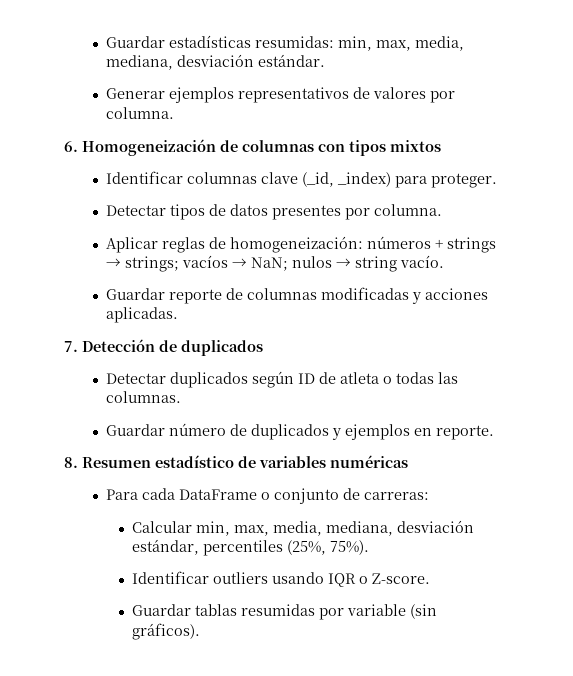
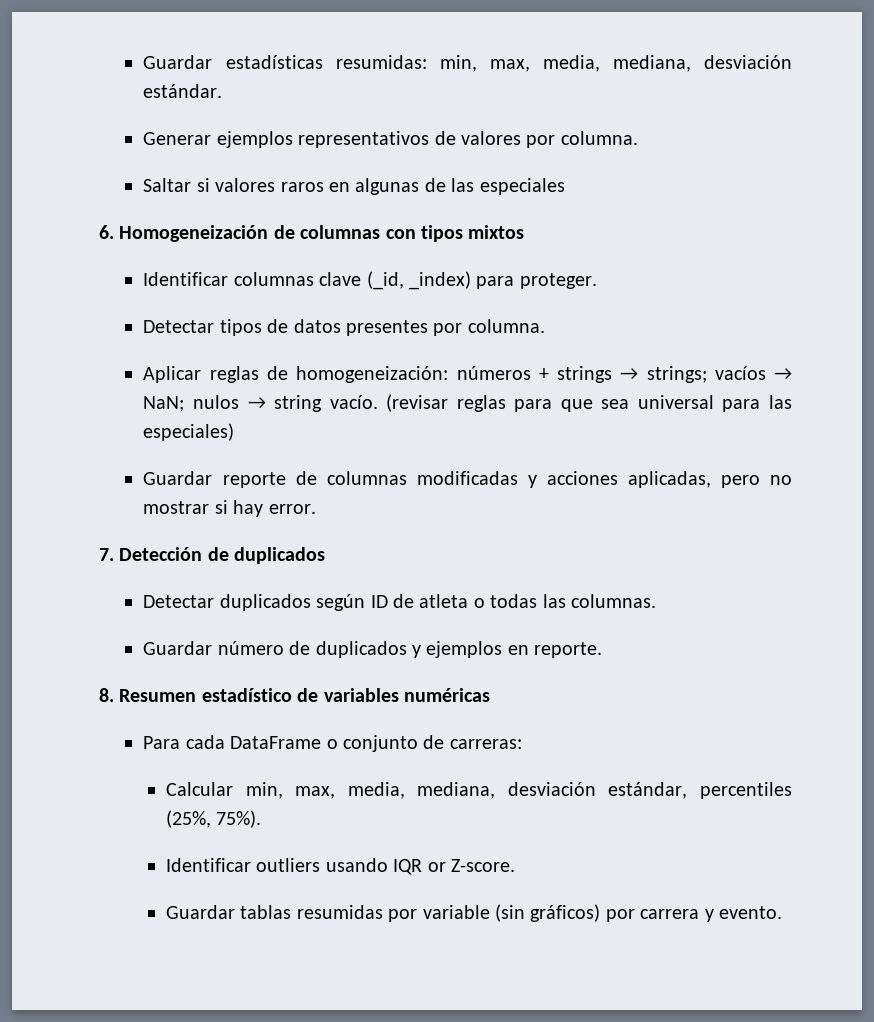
(175, 113) none -> [143,178,565,195] // Saltar si valores raros en algunas de las especiales
(445, 261) none -> [386,394,793,412] [143,423,235,441] (revisar reglas para que sea universal para las especiales)
[106,307,179,323] aplicadas. -> [627,471,792,488] [143,500,316,517] aplicadas, pero no mostrar si hay error.
[359,576,369,584] o -> [427,862,446,872] or
[132,623,201,640] gráficos). -> [530,904,782,922] gráficos) por carrera y evento.

